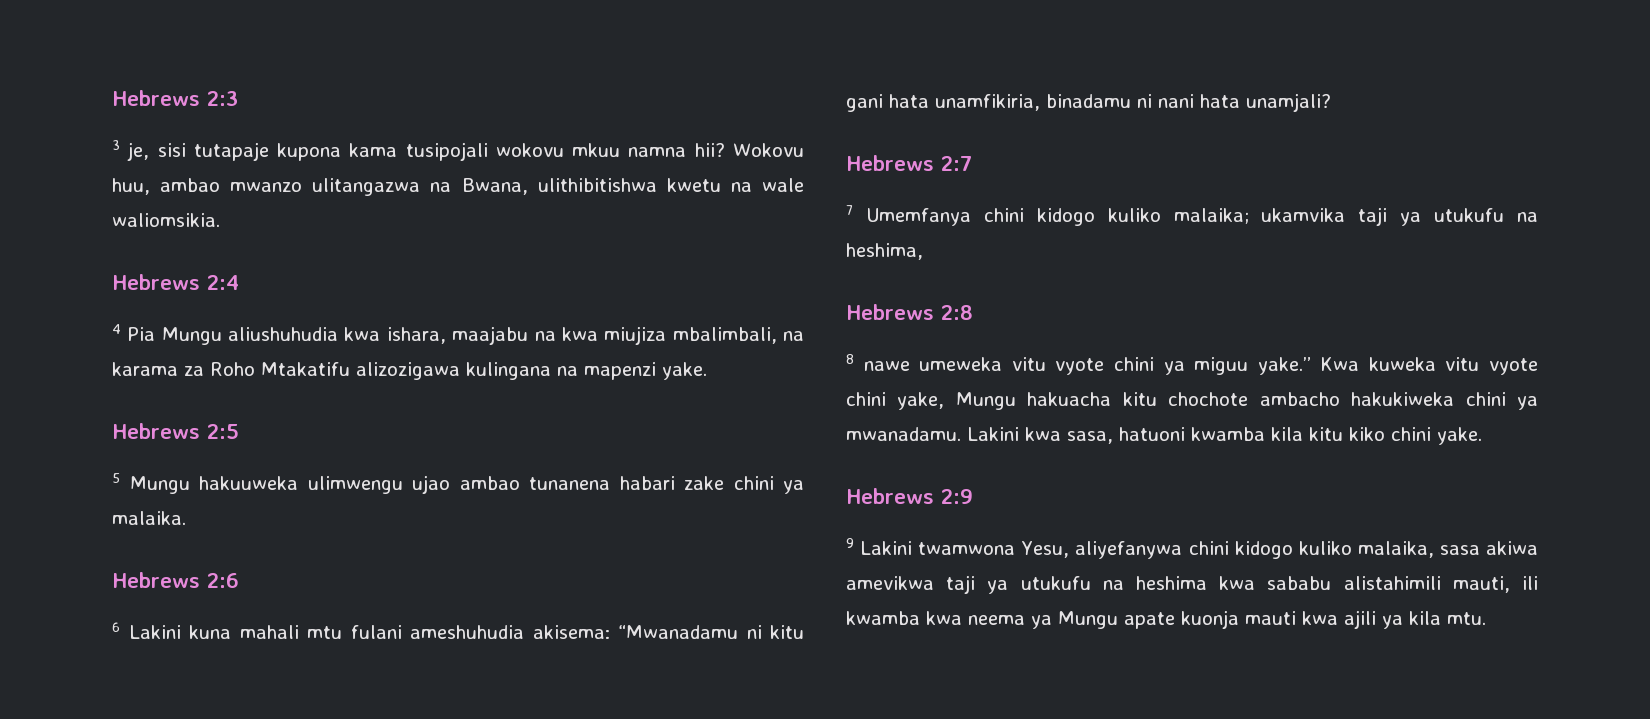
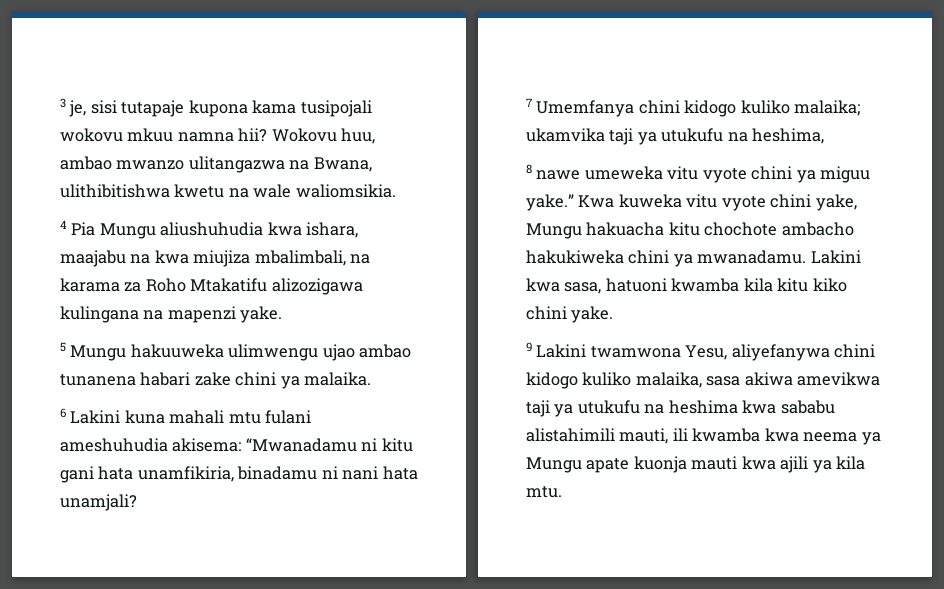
[112,90,238,106] Hebrews 2:3 // -> (60, 103) none
[112,274,239,290] // Hebrews 2:4 -> (396, 191) none
[112,423,239,439] // Hebrews 2:5 -> (283, 314) none
[112,572,239,588] // Hebrews 2:6 -> (372, 379) none
[846,155,972,171] // Hebrews 2:7 -> (137, 502) none
[846,304,973,320] // Hebrews 2:8 -> (825, 136) none
[846,488,973,504] // Hebrews 2:9 -> (614, 314) none

